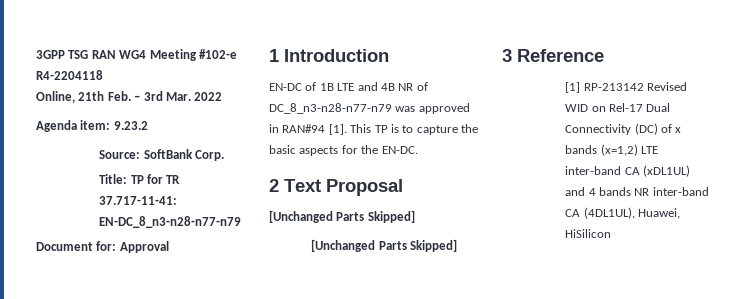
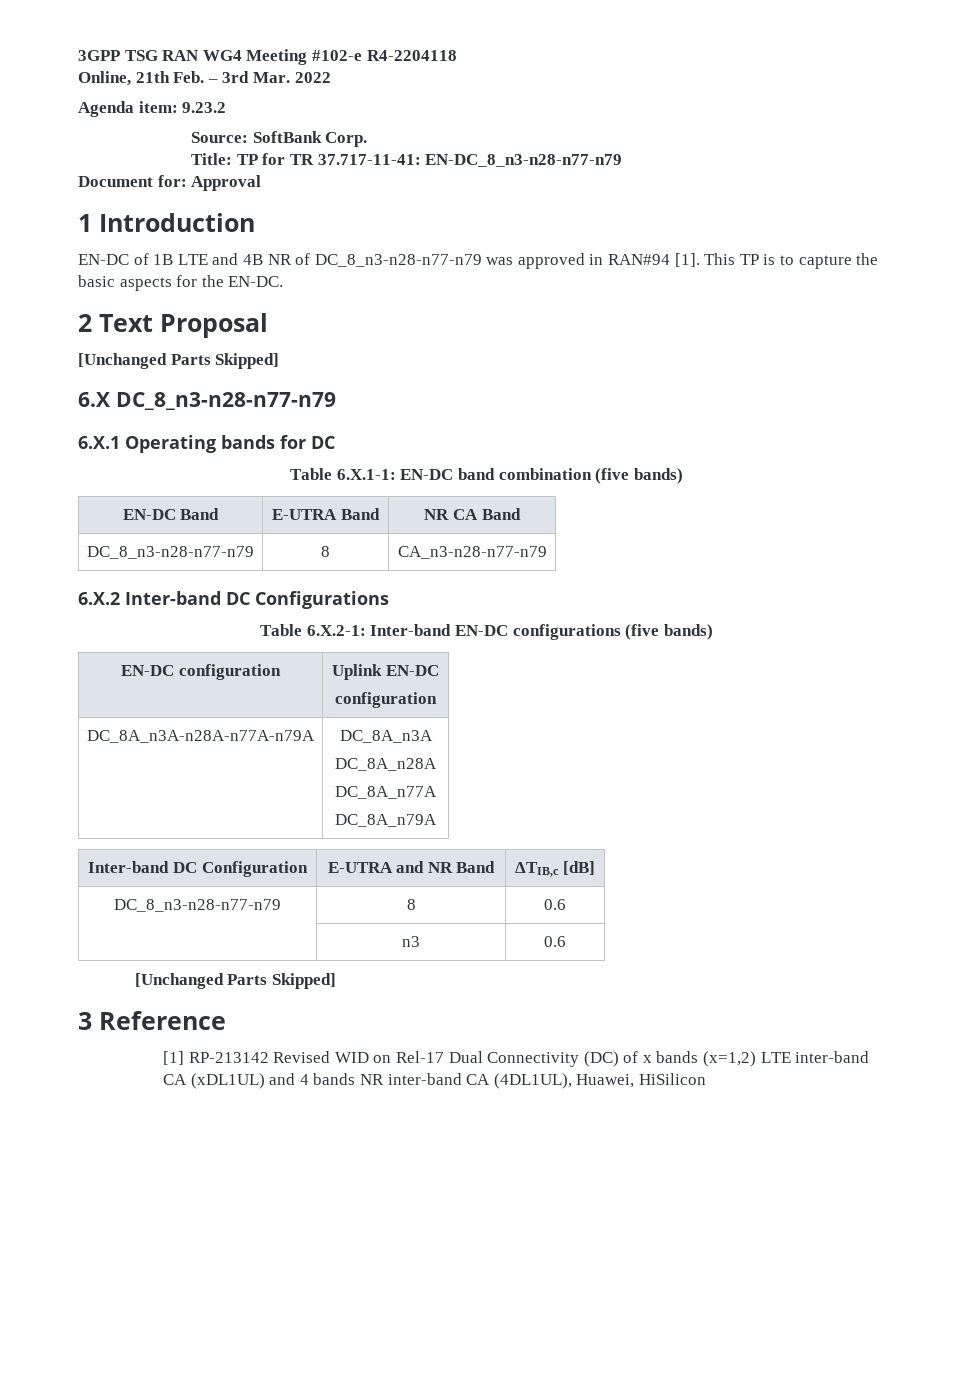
(415, 216) none -> [78,392,336,410] [78,435,335,453] [290,468,683,484] [122,508,220,520] [272,508,380,520] [424,508,521,520] [87,546,254,559] [321,546,330,557] [397,546,547,559] [78,591,389,609] [260,624,713,640] [121,664,281,680] [332,664,439,680] [335,692,437,708] [87,730,315,743] [339,730,433,743] [335,758,437,771] [335,786,437,799] [335,814,437,827] [88,861,308,877] [327,861,496,873] [515,861,595,877] [114,899,281,912] [406,899,416,910] [544,899,566,910] [401,936,420,947] [544,936,566,947] // 6.X DC_8_n3-n28-n77-n79 // 6.X.1 Operating bands for DC // Table 6.X.1-1: EN-DC band combination (five bands) // EN-DC Band | E-UTRA Band | NR CA Band // DC_8_n3-n28-n77-n79 | 8 | CA_n3-n28-n77-n79 // 6.X.2 Inter-band DC Configurations // Table 6.X.2-1: Inter-band EN-DC configurations (five bands) // EN-DC configuration | Uplink EN-DC // configuration // DC_8A_n3A-n28A-n77A-n79A | DC_8A_n3A // DC_8A_n28A // DC_8A_n77A // DC_8A_n79A // Inter-band DC Configuration | E-UTRA and NR Band | ΔTIB,c [dB] // DC_8_n3-n28-n77-n79 | 8 | 0.6 // | n3 | 0.6

